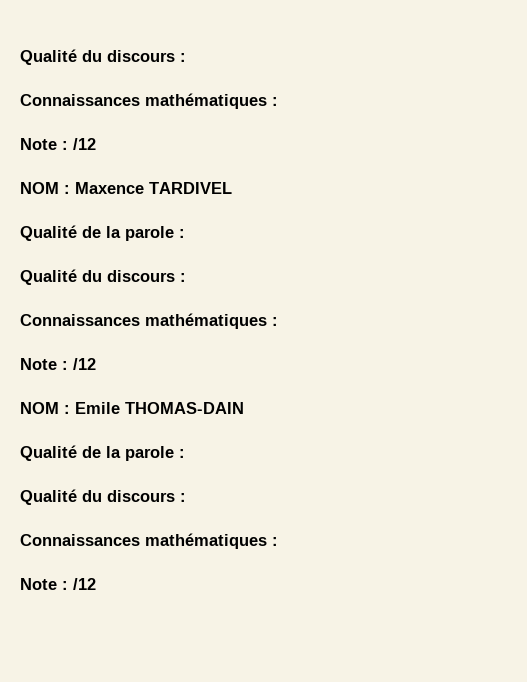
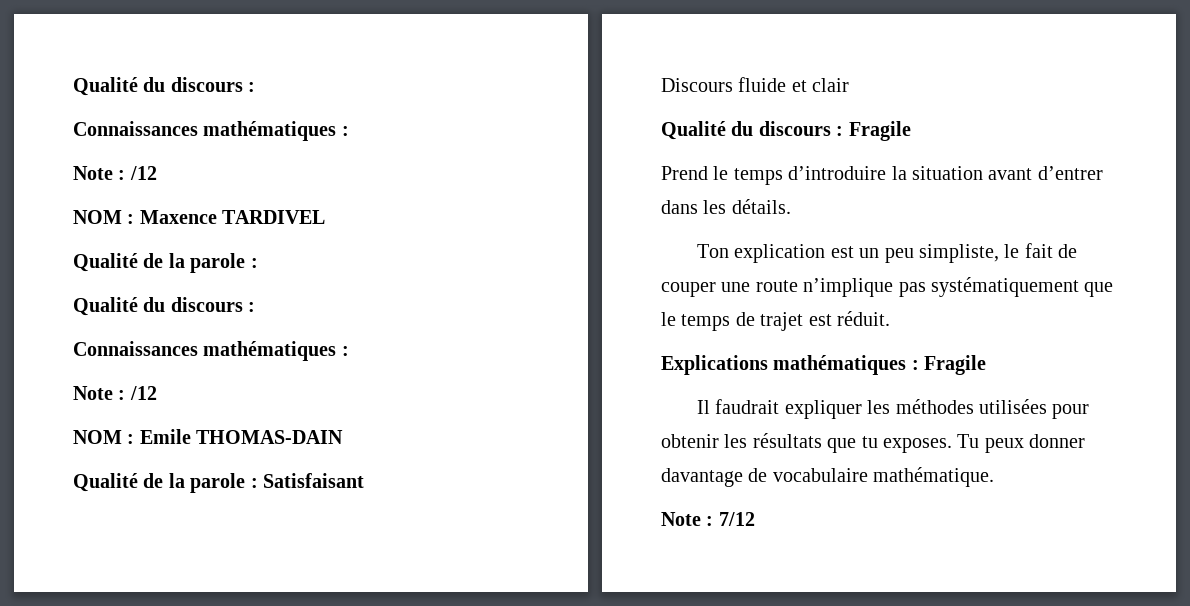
[20,489,186,505] [20,533,278,549] [20,578,96,590] // Qualité du discours : // Connaissances mathématiques : // Note : /12 -> [263,473,364,488] [661,77,850,92] [661,121,911,141] [661,166,1103,185] [661,199,791,214] [697,243,1078,263] [661,277,1114,297] [661,311,890,331] [661,355,987,375] [697,399,1090,419] [661,433,1086,453] [661,467,995,487] [661,512,755,526] Satisfaisant // Discours fluide et clair // Qualité du discours : Fragile // Prend le temps d’introduire la situation avant d’entrer dans les détails. // Ton explication est un peu simpliste, le fait de couper une route n’implique pas systématiquement que le temps de trajet est réduit. // Explications mathématiques : Fragile // Il faudrait expliquer les méthodes utilisées pour obtenir les résultats que tu exposes. Tu peux donner davantage de vocabulaire mathématique. // Note : 7/12

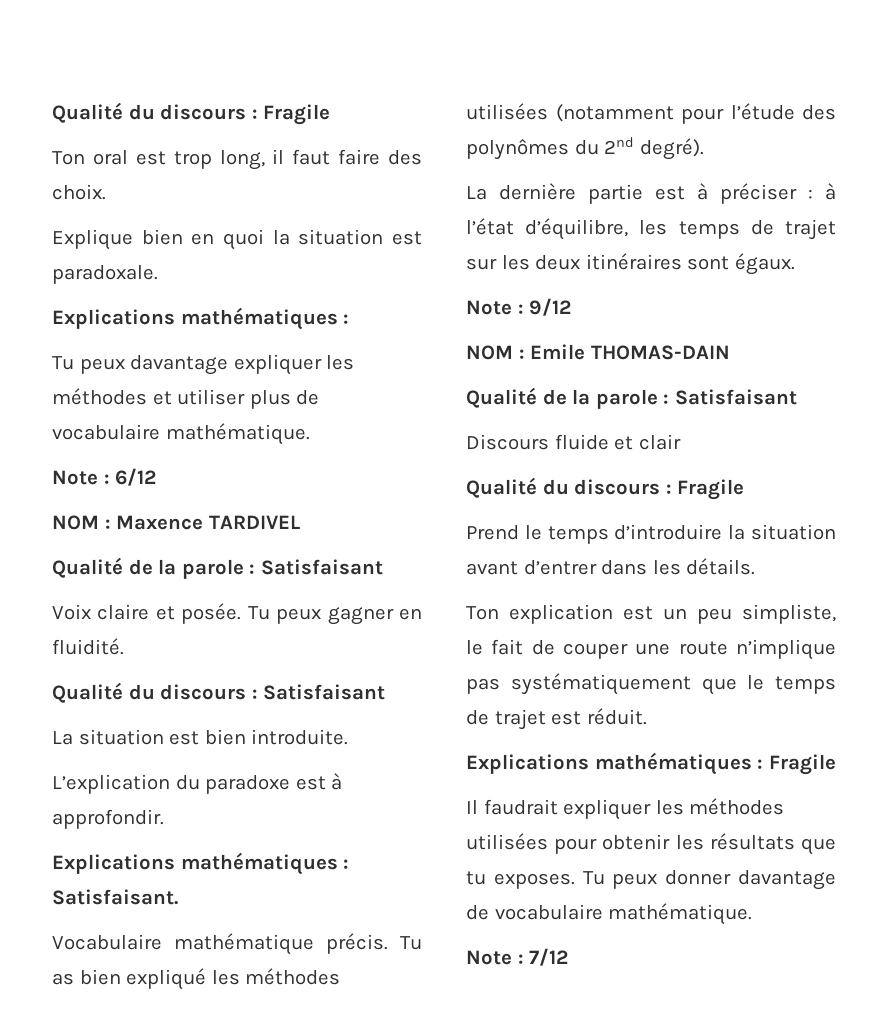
[73,77,256,96] [73,121,349,141] [73,166,157,180] Qualité du discours : // Connaissances mathématiques : // Note : /12 -> [52,102,331,125] [52,149,422,170] [52,184,106,200] [52,229,422,250] [52,265,158,284] [52,307,350,330] [52,354,355,375] [52,388,320,409] [52,423,310,445] [52,468,157,486] Qualité du discours : Fragile // Ton oral est trop long, il faut faire des choix. // Explique bien en quoi la situation est paradoxale. // Explications mathématiques : // Tu peux davantage expliquer les méthodes et utiliser plus de vocabulaire mathématique. // Note : 6/12
[73,297,256,316] [73,341,349,361] [73,386,157,400] // Qualité du discours : // Connaissances mathématiques : // Note : /12 -> [260,559,383,575] [52,603,422,625] [52,638,124,655] [52,682,386,703] [52,729,349,745] [52,773,343,794] [52,809,164,829] [52,852,350,875] [52,889,178,905] [52,933,422,955] [52,968,341,990] [466,103,836,124] [466,137,704,160] [466,183,836,204] [466,218,836,240] [466,253,795,275] [466,298,572,316] Satisfaisant // Voix claire et posée. Tu peux gagner en fluidité. // Qualité du discours : Satisfaisant // La situation est bien introduite. // L’explication du paradoxe est à approfondir. // Explications mathématiques : Satisfaisant. // Vocabulaire mathématique précis. Tu as bien expliqué les méthodes utilisées (notamment pour l’étude des polynômes du 2nd degré). // La dernière partie est à préciser : à l’état d’équilibre, les temps de trajet sur les deux itinéraires sont égaux. // Note : 9/12

